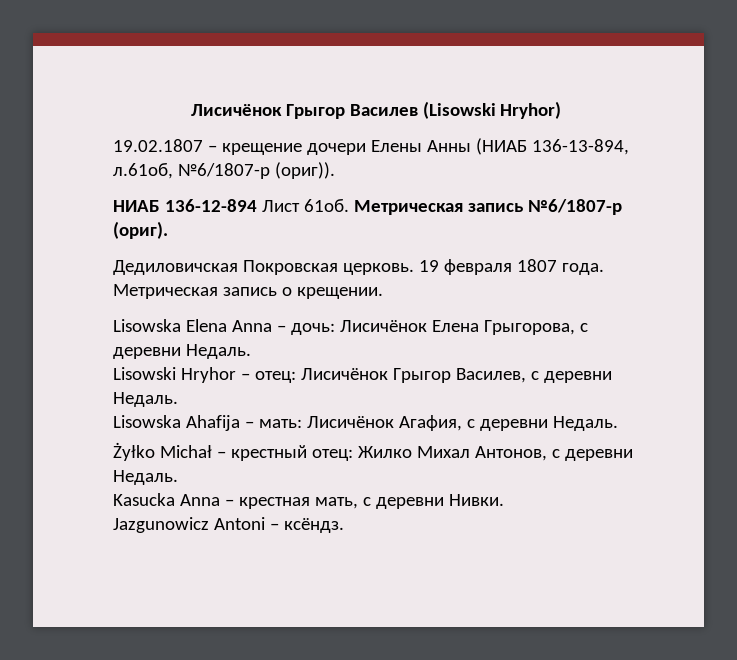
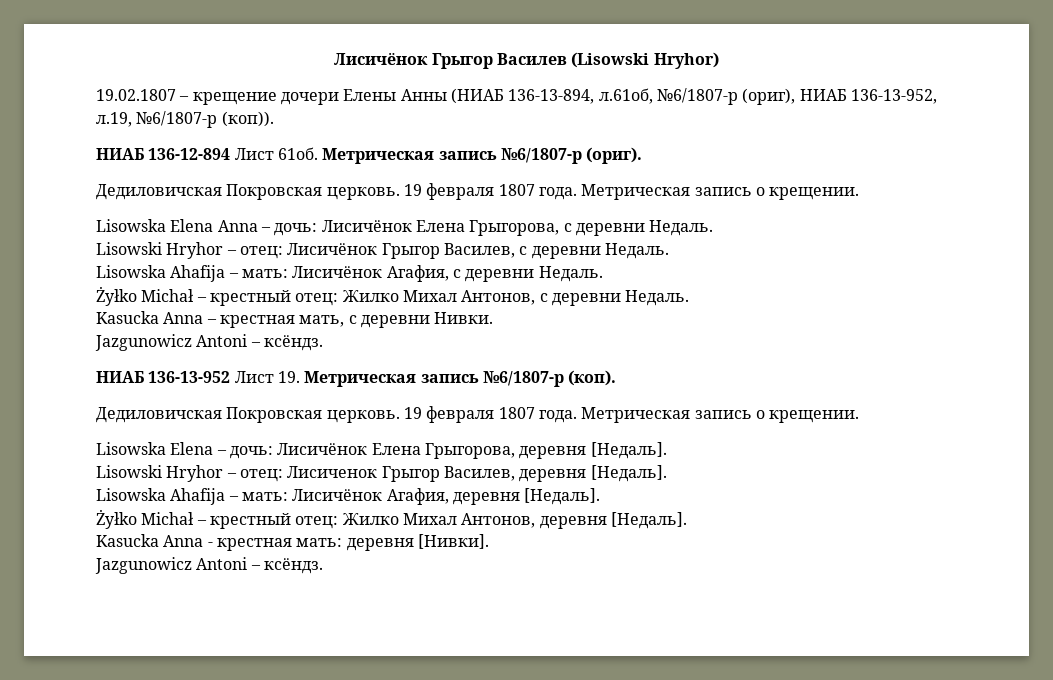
[274,162,335,179] (ориг)). -> [742,88,937,105] [96,111,274,128] (ориг), НИАБ 136-13-952, л.19, №6/1807-р (коп)).
(344, 525) none -> [96,370,617,387] [96,406,860,423] [96,442,667,459] [96,465,667,482] [96,488,601,505] [96,509,687,529] [96,534,489,551] [95,557,323,574] // НИАБ 136-13-952 Лист 19. Метрическая запись №6/1807-р (коп). // Дедиловичская Покровская церковь. 19 февраля 1807 года. Метрическая запись о крещении. // Lisowska Elena – дочь: Лисичёнок Елена Грыгорова, деревня [Недаль]. // Lisowski Hryhor – отец: Лисиченок Грыгор Василев, деревня [Недаль]. // Lisowska Ahafija – мать: Лисичёнок Агафия, деревня [Недаль]. // Żyłko Michał – крестный отец: Жилко Михал Антонов, деревня [Недаль]. // Kasucka Anna - крестная мать: деревня [Нивки]. // Jazgunowicz Antoni – ксёндз.

